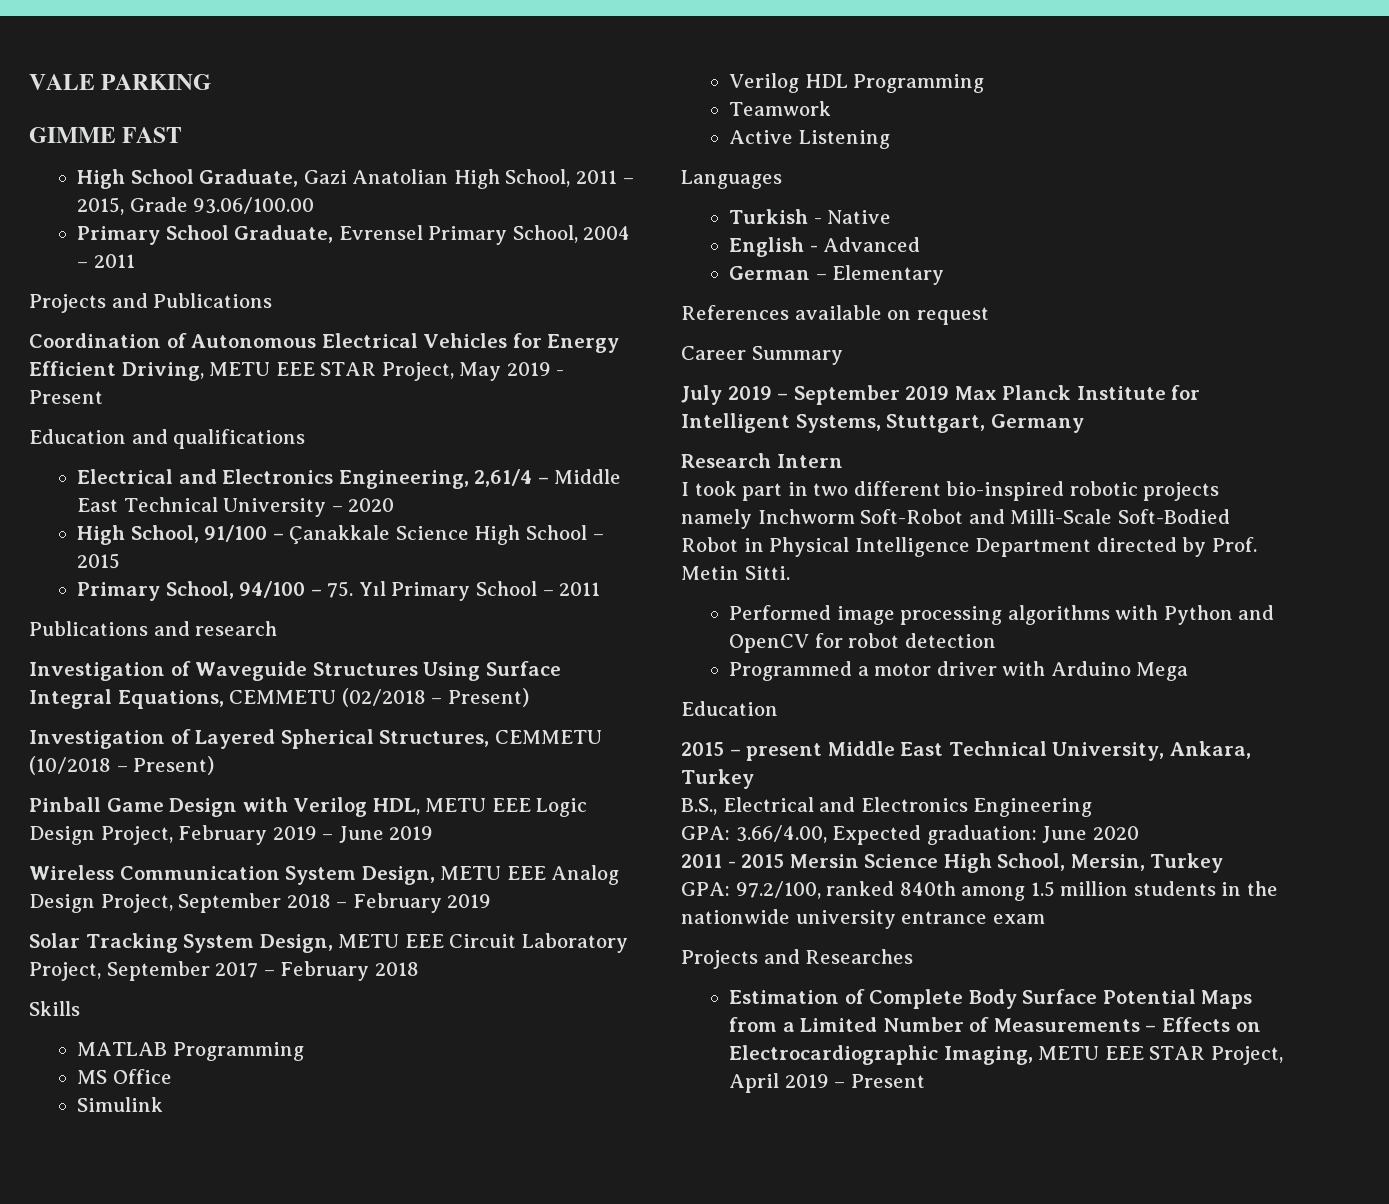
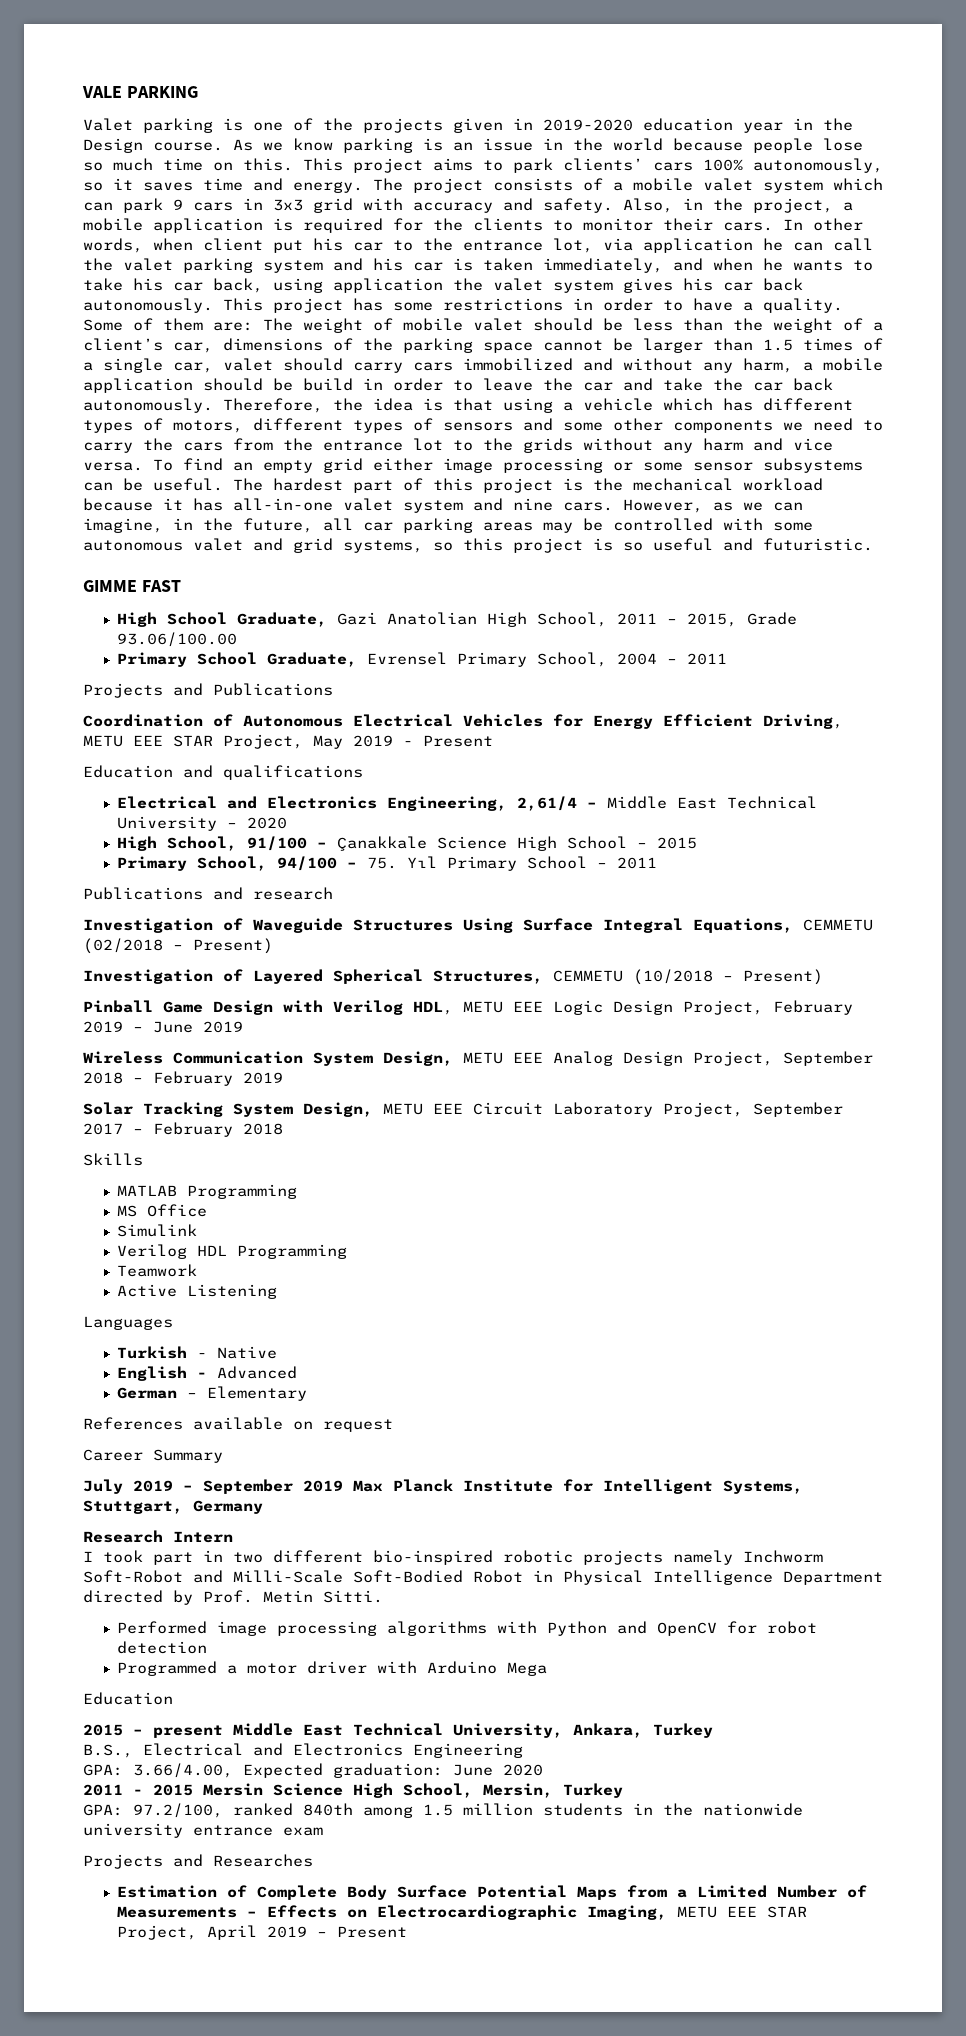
(212, 82) none -> [83,118,853,133] [83,138,863,153] [83,158,883,173] [83,178,883,193] [83,198,853,213] [83,218,863,233] [83,238,873,253] [83,258,873,273] [83,278,803,293] [83,298,843,313] [83,318,883,333] [83,338,883,353] [83,358,883,373] [83,378,833,393] [83,398,853,413] [83,418,883,433] [83,438,833,453] [83,458,863,473] [83,478,823,493] [83,498,803,513] [83,518,813,533] [83,538,873,553] // Valet parking is one of the projects given in 2019-2020 education year in the Design course. As we know parking is an issue in the world because people lose so much time on this. This project aims to park clients’ cars 100% autonomously, so it saves time and energy. The project consists of a mobile valet system which can park 9 cars in 3x3 grid with accuracy and safety. Also, in the project, a mobile application is required for the clients to monitor their cars. In other words, when client put his car to the entrance lot, via application he can call the valet parking system and his car is taken immediately, and when he wants to take his car back, using application the valet system gives his car back autonomously. This project has some restrictions in order to have a quality. Some of them are: The weight of mobile valet should be less than the weight of a client’s car, dimensions of the parking space cannot be larger than 1.5 times of a single car, valet should carry cars immobilized and without any harm, a mobile application should be build in order to leave the car and take the car back autonomously. Therefore, the idea is that using a vehicle which has different types of motors, different types of sensors and some other components we need to carry the cars from the entrance lot to the grids without any harm and vice versa. To find an empty grid either image processing or some sensor subsystems can be useful. The hardest part of this project is the mechanical workload because it has all-in-one valet system and nine cars. However, as we can imagine, in the future, all car parking areas may be controlled with some autonomous valet and grid systems, so this project is so useful and futuristic.

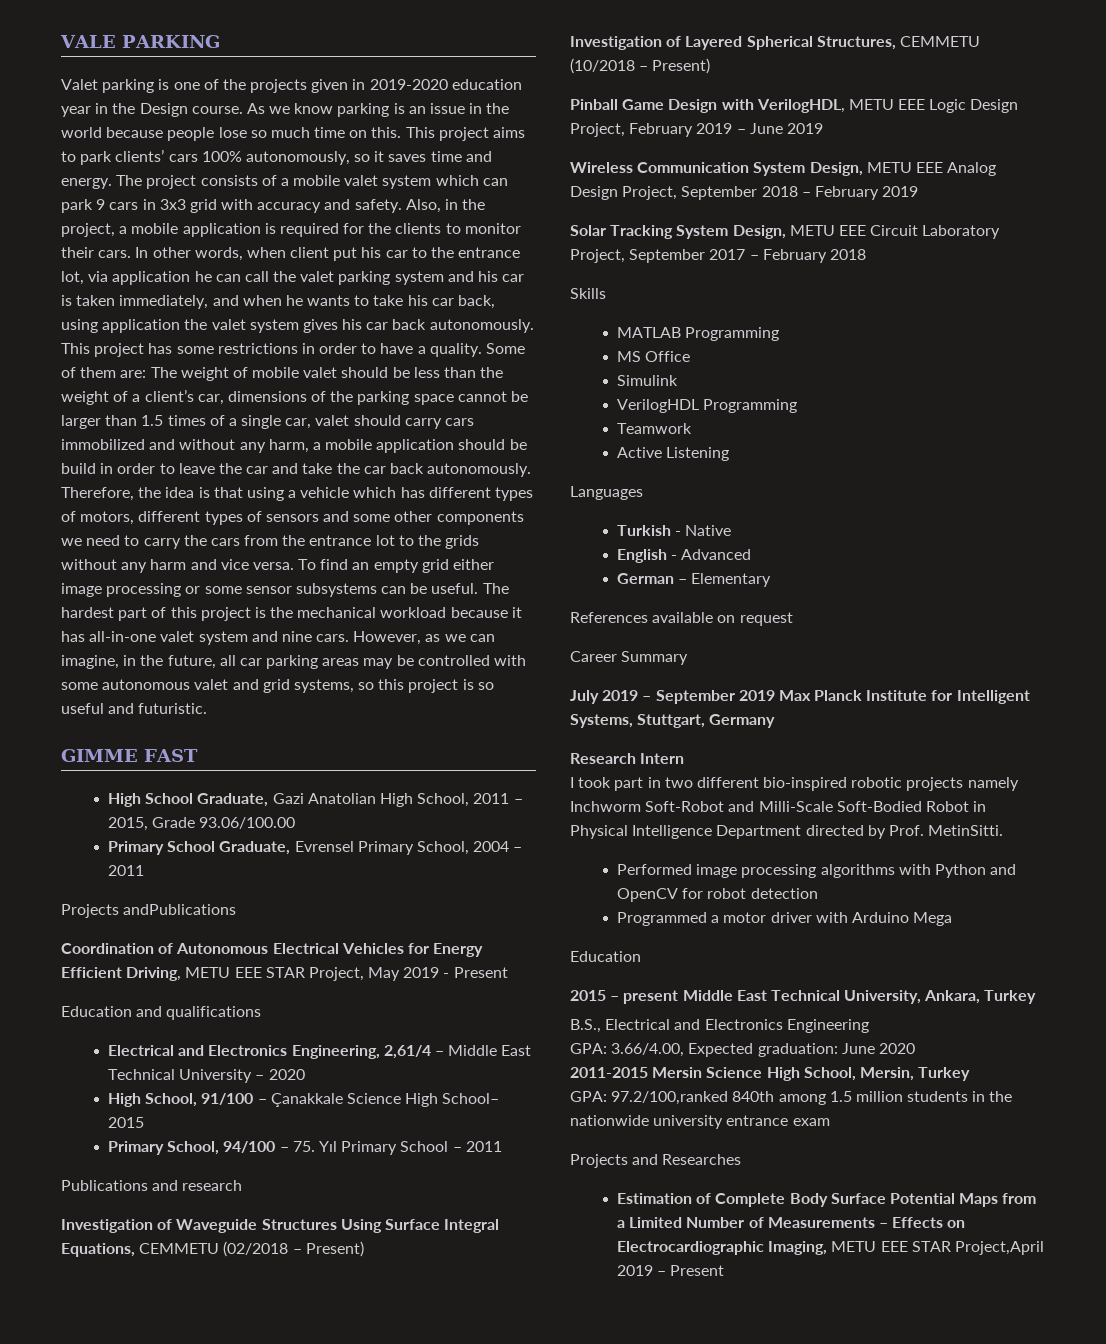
[173,683,333,696] and Publications -> [123,904,237,915] andPublications
[566,836,647,849] School – -> [442,1093,500,1104] School–
[333,1000,453,1015] Verilog HDL, -> [756,99,845,113] VerilogHDL,
[116,1244,227,1259] Verilog HDL -> [617,399,700,413] VerilogHDL
[263,1590,383,1603] Metin Sitti. -> [928,825,1004,836] MetinSitti.
[83,1784,193,1796] 2011 - 2015 -> [570,1067,648,1078] 2011-2015
[133,1803,293,1818] 97.2/100, ranked -> [611,1091,729,1105] 97.2/100,ranked
[116,1925,257,1940] Project, April -> [955,1241,1045,1255] Project,April

